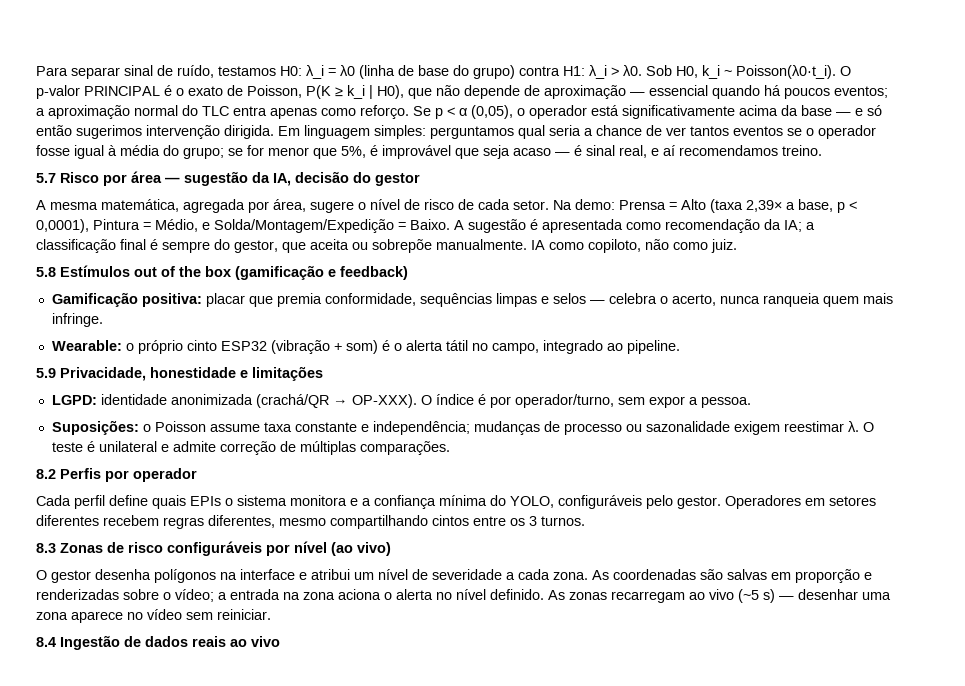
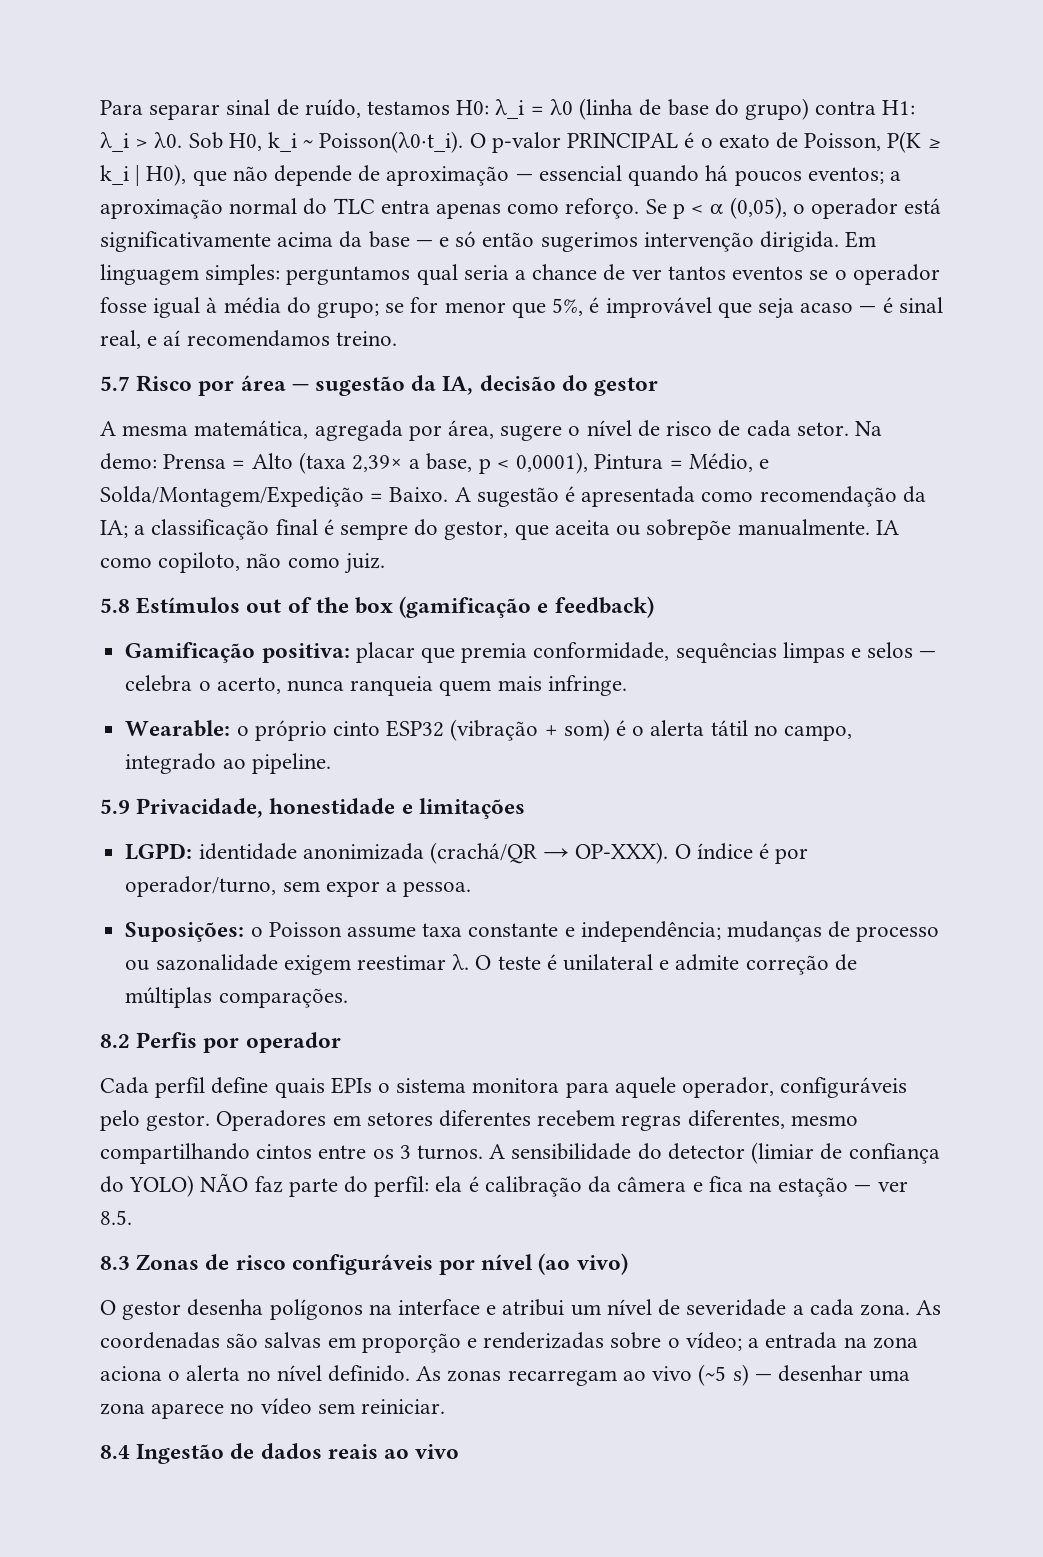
[350,495,554,509] e a confiança mínima do YOLO, -> [565,1077,775,1098] para aquele operador,
(585, 521) none -> [489,1142,940,1164] [100,1173,908,1197] [100,1210,132,1225] A sensibilidade do detector (limiar de confiança do YOLO) NÃO faz parte do perfil: ela é calibração da câmera e fica na estação — ver 8.5.

